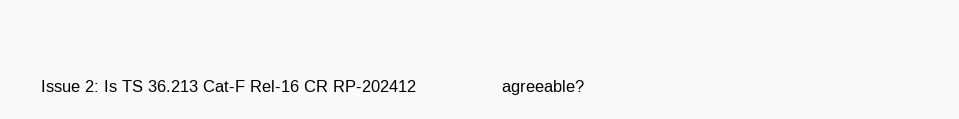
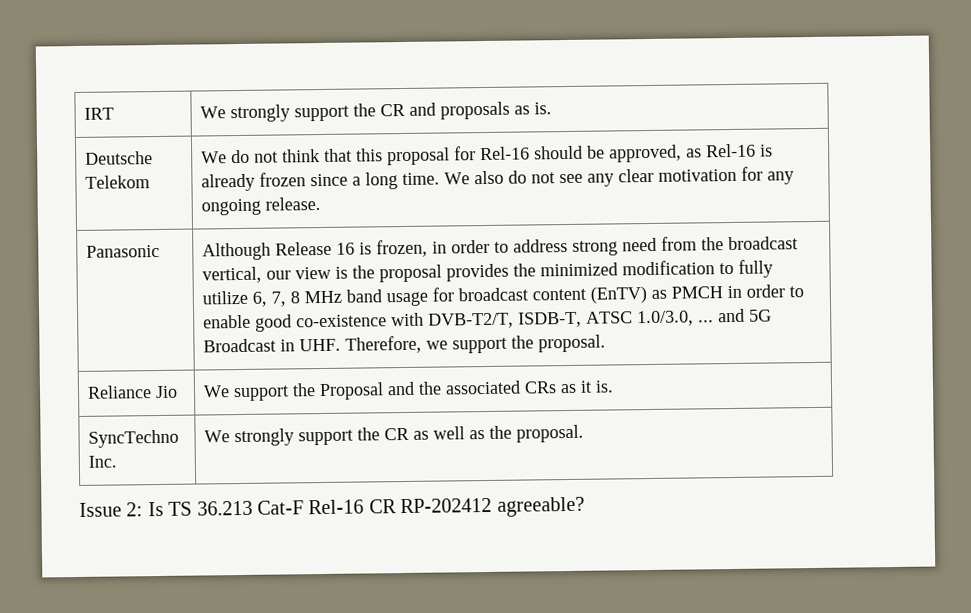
(41, 86) none -> [83,107,114,120] [199,101,552,123] [84,151,153,165] [84,175,150,189] [200,143,773,166] [200,166,794,192] [200,197,321,216] [85,244,160,258] [201,236,798,261] [201,259,773,284] [201,284,804,307] [202,308,772,332] [202,334,606,354] [86,385,178,399] [202,380,614,402] [87,429,179,448] [87,455,117,468] [203,424,584,447] IRT | We strongly support the CR and proposals as is. // Deutsche Telekom | We do not think that this proposal for Rel-16 should be approved, as Rel-16 is already frozen since a long time. We also do not see any clear motivation for any ongoing release. // Panasonic | Although Release 16 is frozen, in order to address strong need from the broadcast vertical, our view is the proposal provides the minimized modification to fully utilize 6, 7, 8 MHz band usage for broadcast content (EnTV) as PMCH in order to enable good co-existence with DVB-T2/T, ISDB-T, ATSC 1.0/3.0, ... and 5G Broadcast in UHF. Therefore, we support the proposal. // Reliance Jio | We support the Proposal and the associated CRs as it is. // SyncTechno Inc. | We strongly support the CR as well as the proposal. //

